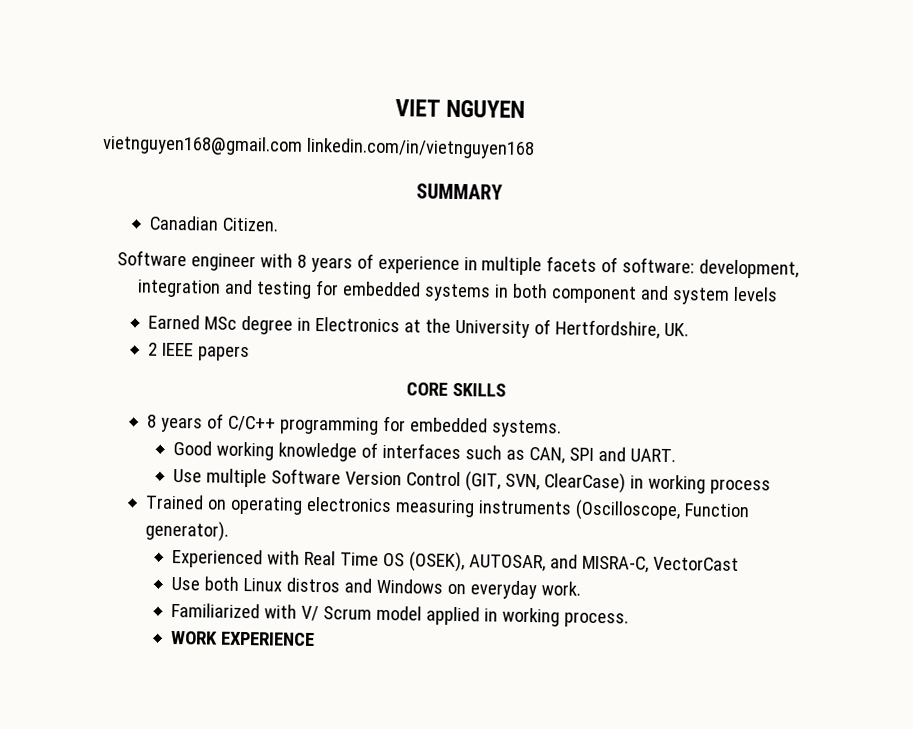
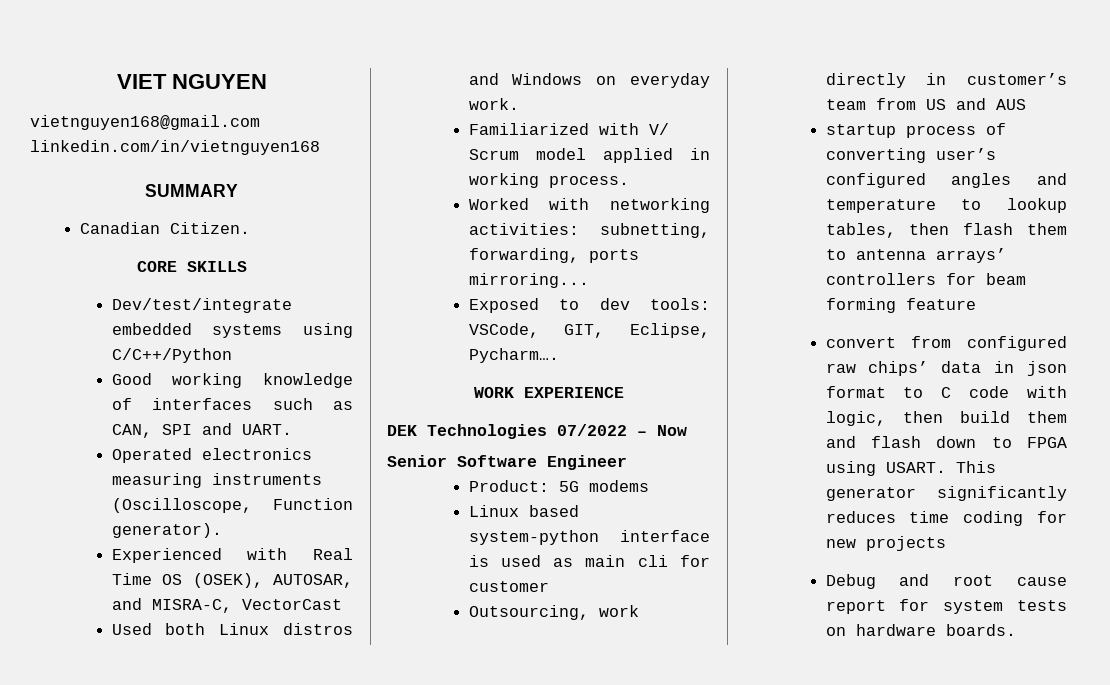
[116,250,800,279] [137,279,778,305] [147,314,689,339] [147,342,250,362] [406,382,506,397] [146,413,562,438] Software engineer with 8 years of experience in multiple facets of software: development, integration and testing for embedded systems in both component and system levels // Earned MSc degree in Electronics at the University of Hertfordshire, UK. // 2 IEEE papers // CORE SKILLS // 8 years of C/C++ programming for embedded systems. -> [136,261,247,272] [111,298,292,313] [111,323,353,338] [111,348,232,363] CORE SKILLS // Dev/test/integrate embedded systems using C/C++/Python
[172,468,771,495] [144,494,303,515] Use multiple Software Version Control (GIT, SVN, ClearCase) in working process // Trained on operating -> [111,448,192,463] Operated
[170,576,200,591] Use -> [111,623,152,635] Used
[170,630,315,647] WORK EXPERIENCE -> [468,198,710,213] [468,223,710,238] [468,248,639,263] [468,273,589,288] [468,298,710,313] [468,323,710,338] [468,348,559,363] [473,387,624,398] [387,424,687,439] [387,455,627,470] [468,480,649,492] [468,505,579,517] [468,530,710,545] [468,555,710,567] [468,581,549,592] [468,605,639,620] [825,73,1067,88] [825,98,1026,110] [825,123,1006,138] [825,148,996,163] [825,173,1067,188] [825,198,1067,213] [825,223,1067,238] [825,248,1006,263] [825,273,1026,285] [825,298,976,313] [825,336,1067,351] [825,361,1067,376] [825,386,1067,398] [825,411,1067,426] [825,436,1067,448] [825,461,996,476] [825,486,1067,501] [825,511,1067,526] [825,536,946,551] [825,574,1067,589] [825,599,1067,614] [825,624,1016,636] Worked with networking activities: subnetting, forwarding, ports mirroring... // Exposed to dev tools: VSCode, GIT, Eclipse, Pycharm…. // WORK EXPERIENCE // DEK Technologies 07/2022 – Now // Senior Software Engineer // Product: 5G modems // Linux based system-python interface is used as main cli for customer // Outsourcing, work directly in customer’s team from US and AUS // startup process of converting user’s configured angles and temperature to lookup tables, then flash them to antenna arrays’ controllers for beam forming feature // convert from configured raw chips’ data in json format to C code with logic, then build them and flash down to FPGA using USART. This generator significantly reduces time coding for new projects // Debug and root cause report for system tests on hardware boards.

